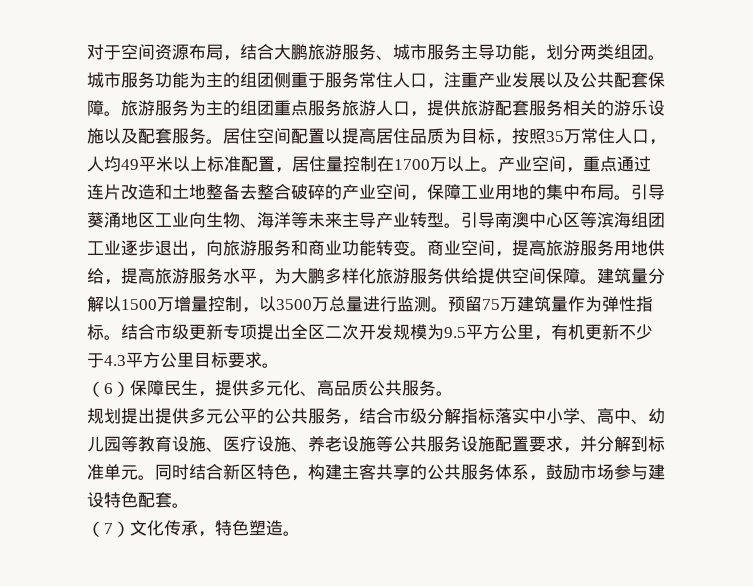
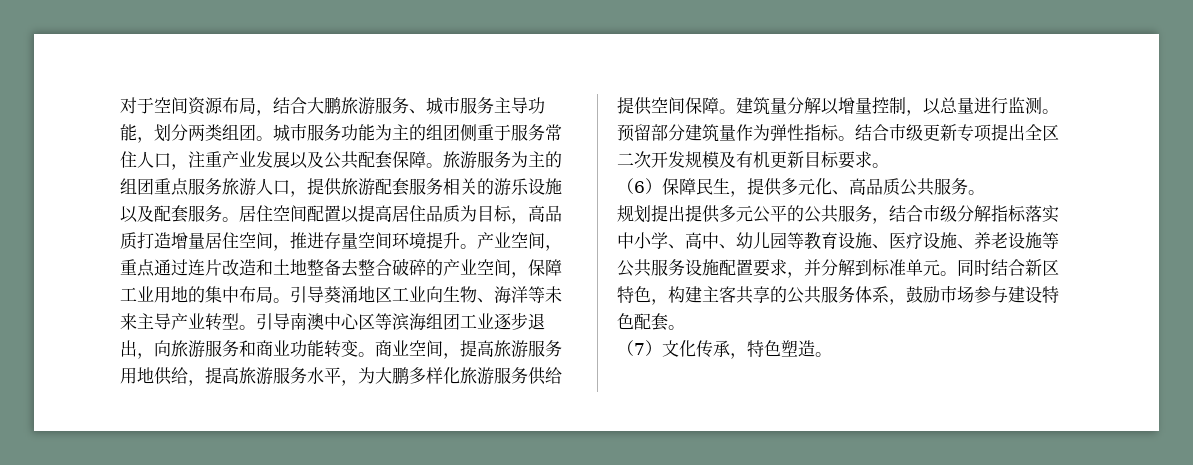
[512,128,666,145] [87,156,481,173] 按照35万常住人口，人均49平米以上标准配置，居住量控制在1700万以上 -> [528,205,562,222] [120,232,460,251] 高品质打造增量居住空间，推进存量空间环境提升
[121,297,174,312] 1500万 -> (839, 106) none
[276,297,329,312] 3500万 -> (941, 106) none
[482,297,517,312] 75万 -> [651,124,685,141] 部分
[427,324,653,341] [87,352,194,368] 为9.5平方公里，有机更新不少于4.3平方公里 -> [719,151,804,168] 及有机更新

